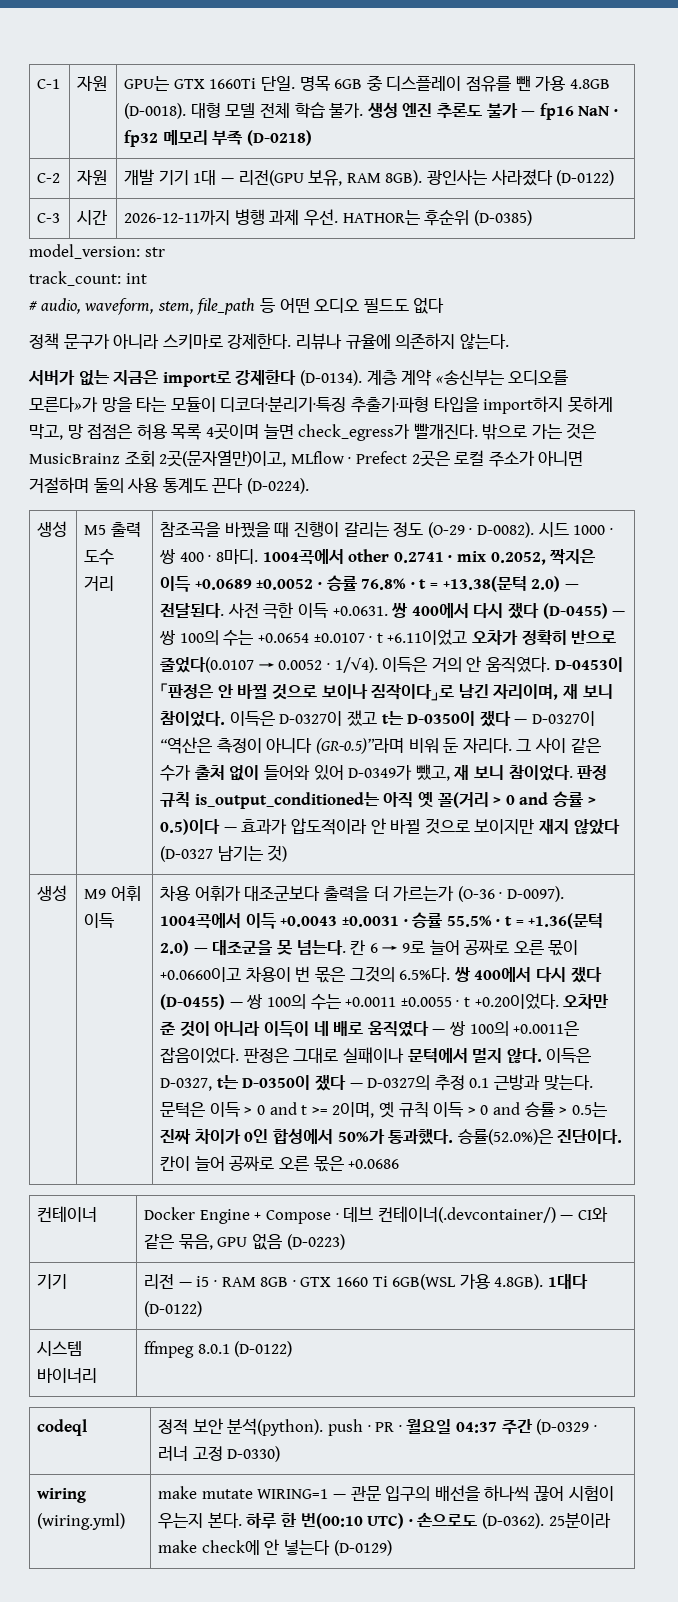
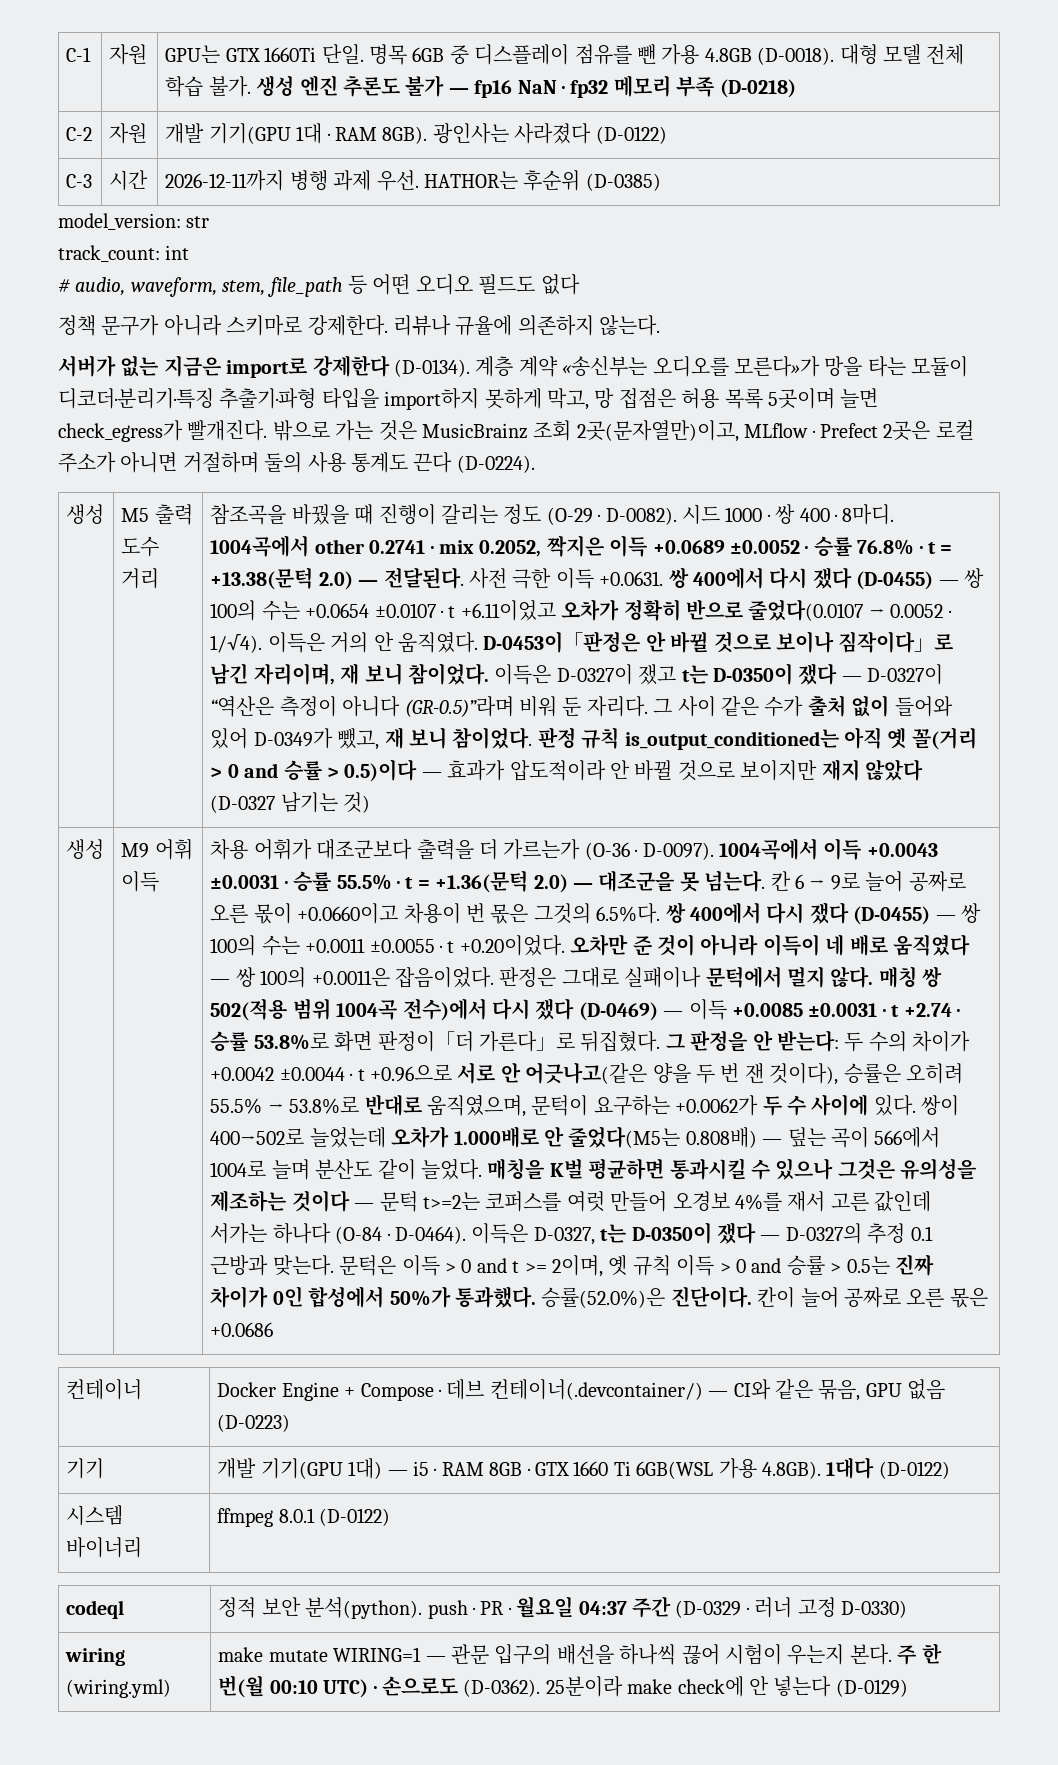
[158,170,343,186] 기기 1대 — 리전(GPU 보유, -> [208,123,331,144] 기기(GPU 1대 ·
[205,424,259,440] 4곳이며 -> [767,388,835,409] 5곳이며
(542, 1055) none -> [878,966,943,988] [210,998,960,1021] [210,1030,971,1052] [210,1062,963,1085] [210,1094,960,1117] [210,1126,941,1148] [210,1158,977,1180] [210,1190,932,1212] [210,1223,466,1244] 매칭 쌍 502(적용 범위 1004곡 전수)에서 다시 쟀다 (D-0469) — 이득 +0.0085 ±0.0031 · t +2.74 · 승률 53.8%로 화면 판정이「더 가른다」로 뒤집혔다. 그 판정을 안 받는다: 두 수의 차이가 +0.0042 ±0.0044 · t +0.96으로 서로 안 어긋나고(같은 양을 두 번 잰 것이다), 승률은 오히려 55.5% → 53.8%로 반대로 움직였으며, 문턱이 요구하는 +0.0062가 두 수 사이에 있다. 쌍이 400→502로 늘었는데 오차가 1.000배로 안 줄었다(M5는 0.808배) — 덮는 곡이 566에서 1004로 늘며 분산도 같이 늘었다. 매칭을 K벌 평균하면 통과시킬 수 있으나 그것은 유의성을 제조하는 것이다 — 문턱 t>=2는 코퍼스를 여럿 만들어 오경보 4%를 재서 고른 값인데 서가는 하나다 (O-84 · D-0464).
[144,1274,175,1289] 리전 -> [217,1458,383,1479] 개발 기기(GPU 1대)
[246,1513,363,1529] 하루 한 번(00:10 -> [897,1643,942,1665] [218,1675,318,1698] 주 한 번(월 00:10

